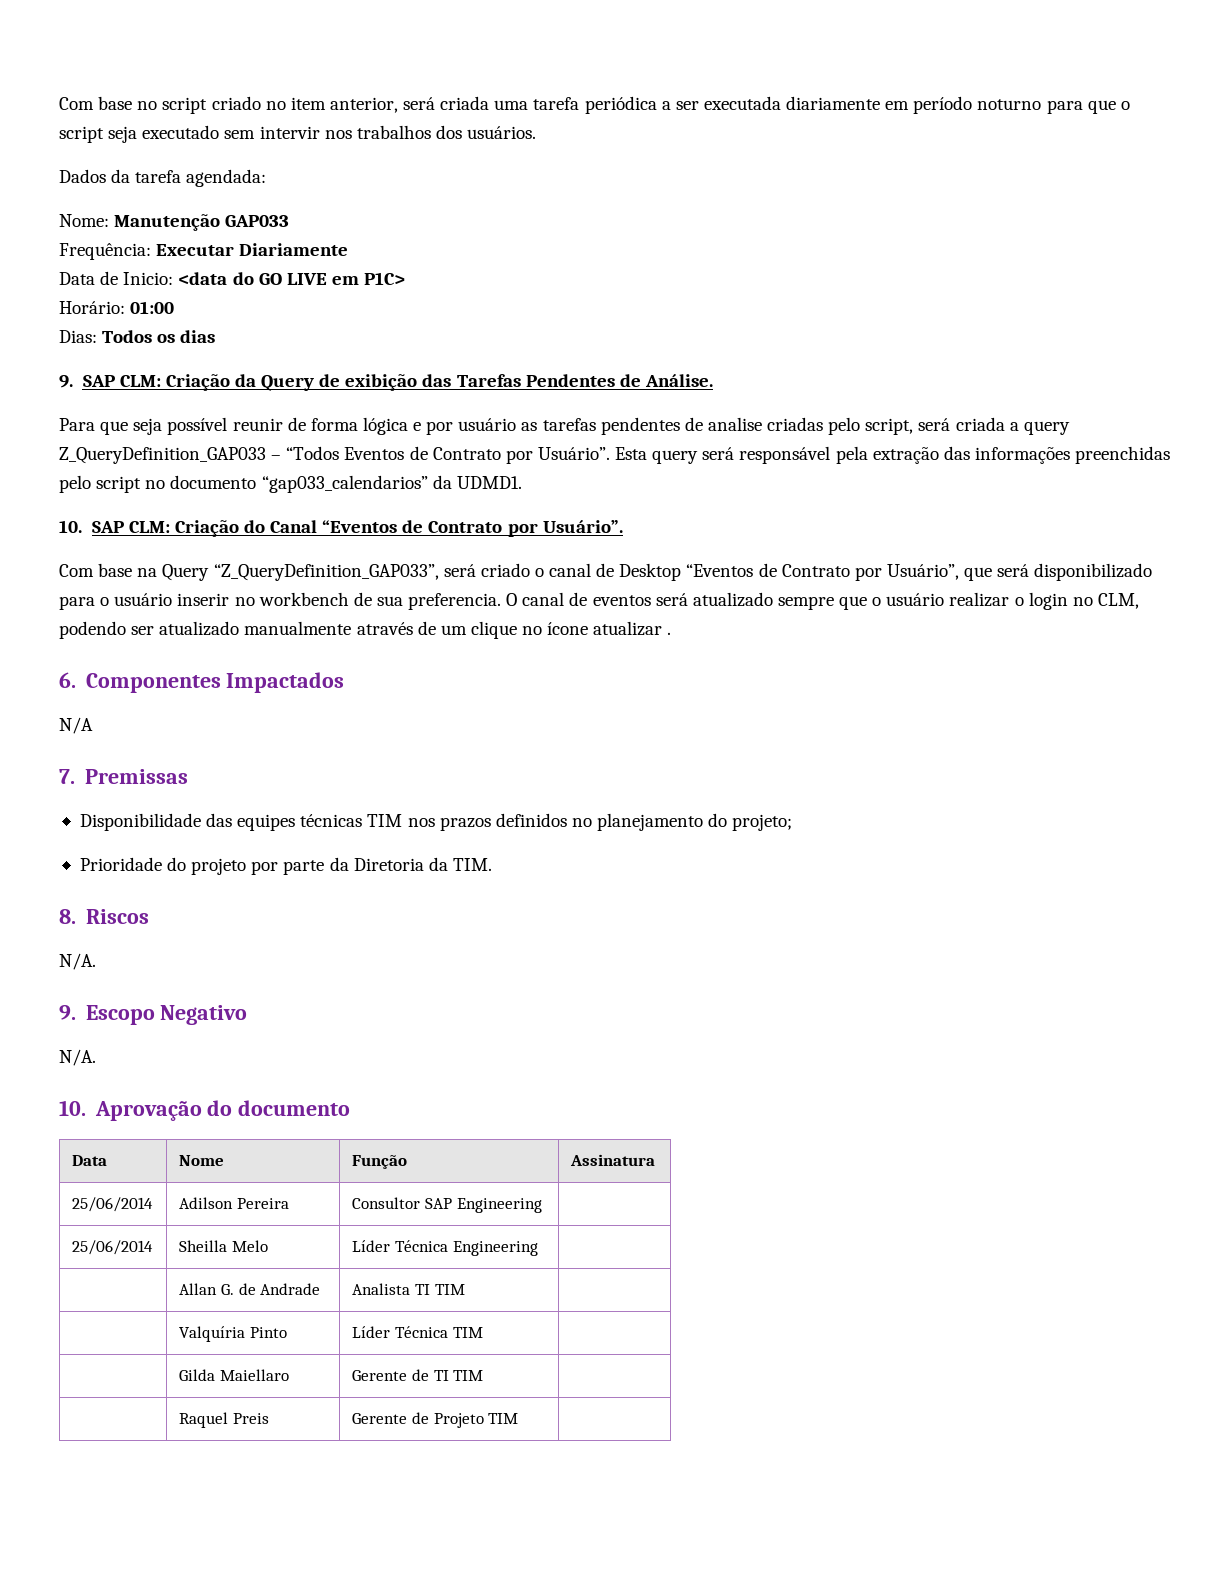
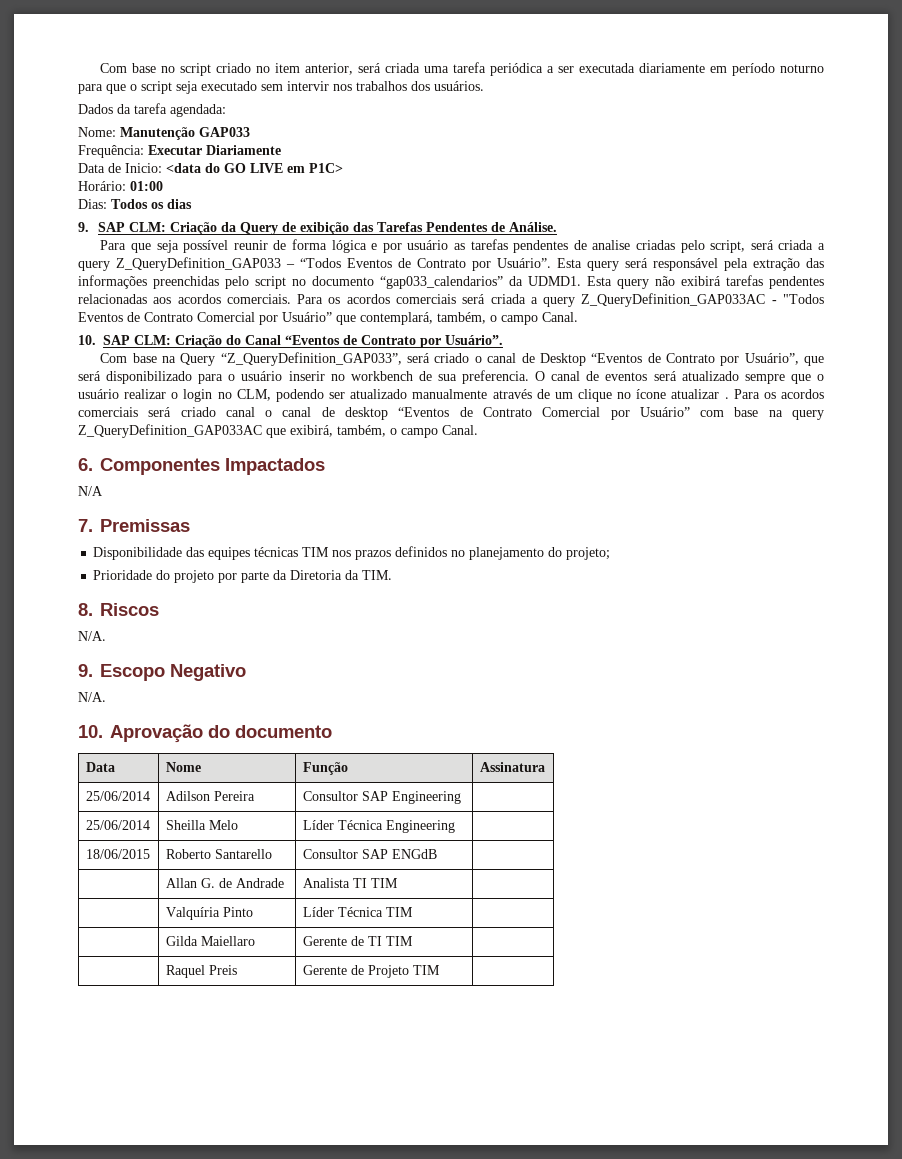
(522, 482) none -> [587,275,824,289] [78,293,824,307] [78,312,578,325] Esta query não exibirá tarefas pendentes relacionadas aos acordos comerciais. Para os acordos comerciais será criada a query Z_QueryDefinition_GAP033AC - "Todos Eventos de Contrato Comercial por Usuário” que contemplará, também, o campo Canal.
(672, 633) none -> [733,389,824,399] [78,407,824,420] [78,424,478,438] Para os acordos comerciais será criado canal o canal de desktop “Eventos de Contrato Comercial por Usuário” com base na query Z_QueryDefinition_GAP033AC que exibirá, também, o campo Canal.
(538, 1248) none -> [85,849,150,859] [165,849,272,859] [302,849,437,859] // 18/06/2015 | Roberto Santarello | Consultor SAP ENGdB |

